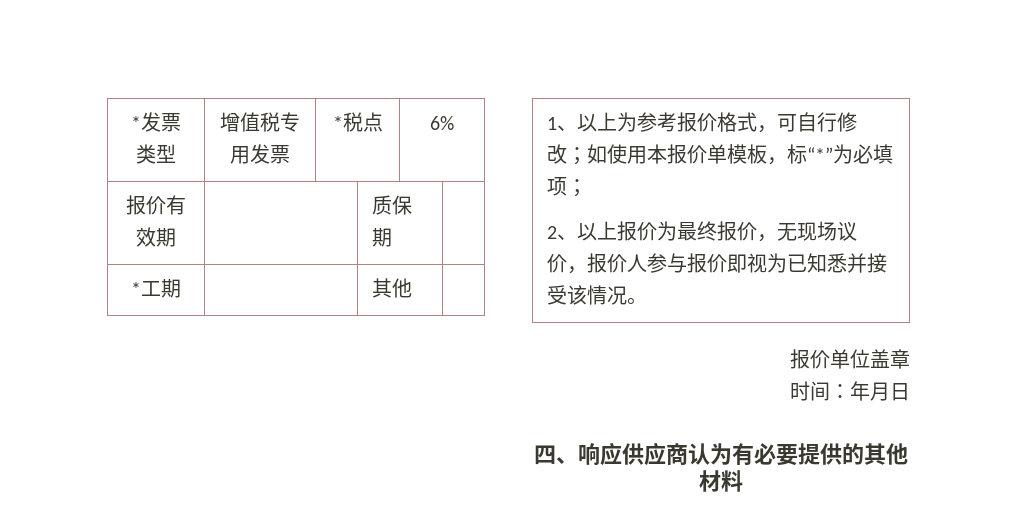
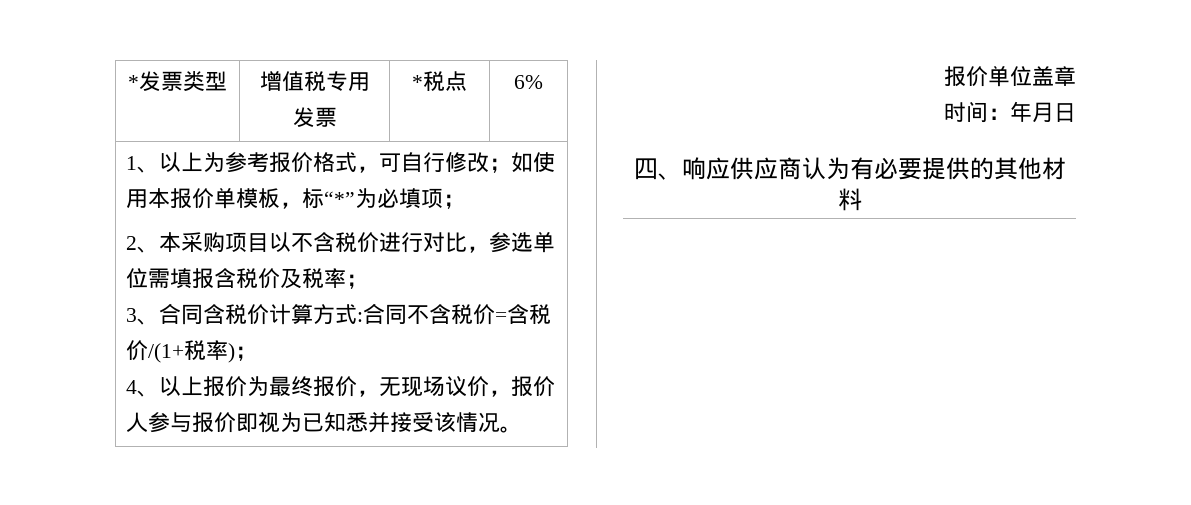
[126,195,186,215] [136,227,176,247] [371,195,412,215] [371,228,392,247] [131,279,181,298] [371,278,412,298] // 报价有效期 | | 质保期 | // *工期 | | 其他 | -> (543, 82) none
(577, 237) none -> [158,232,555,253] [125,268,368,289] [125,303,551,325] [125,340,257,363] [125,380,159,397] 本采购项目以不含税价进行对比，参选单位需填报含税价及税率； // 3、合同含税价计算方式:合同不含税价=含税价/(1+税率)； // 4、

